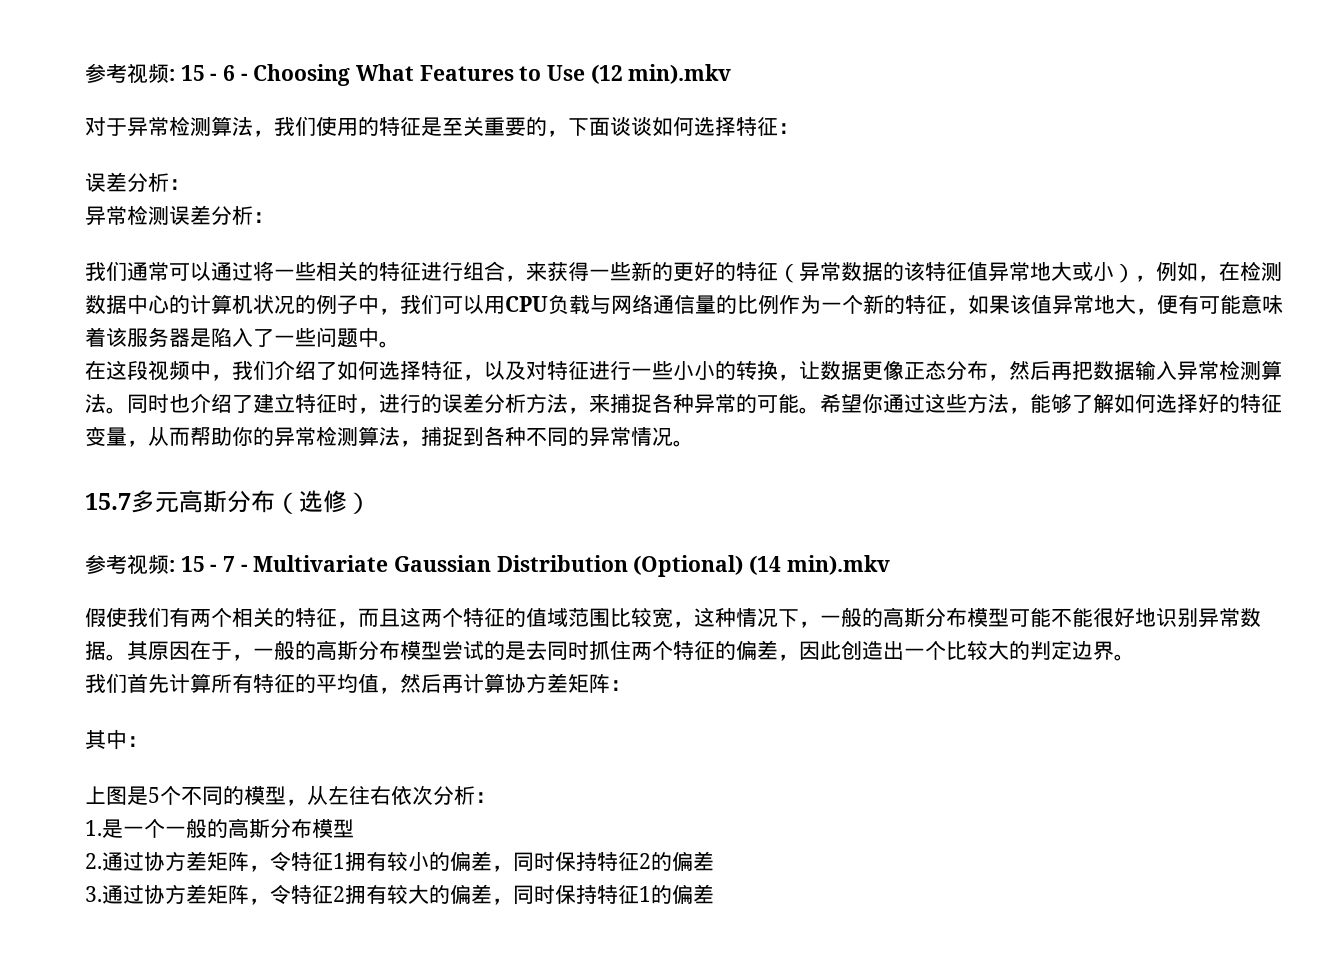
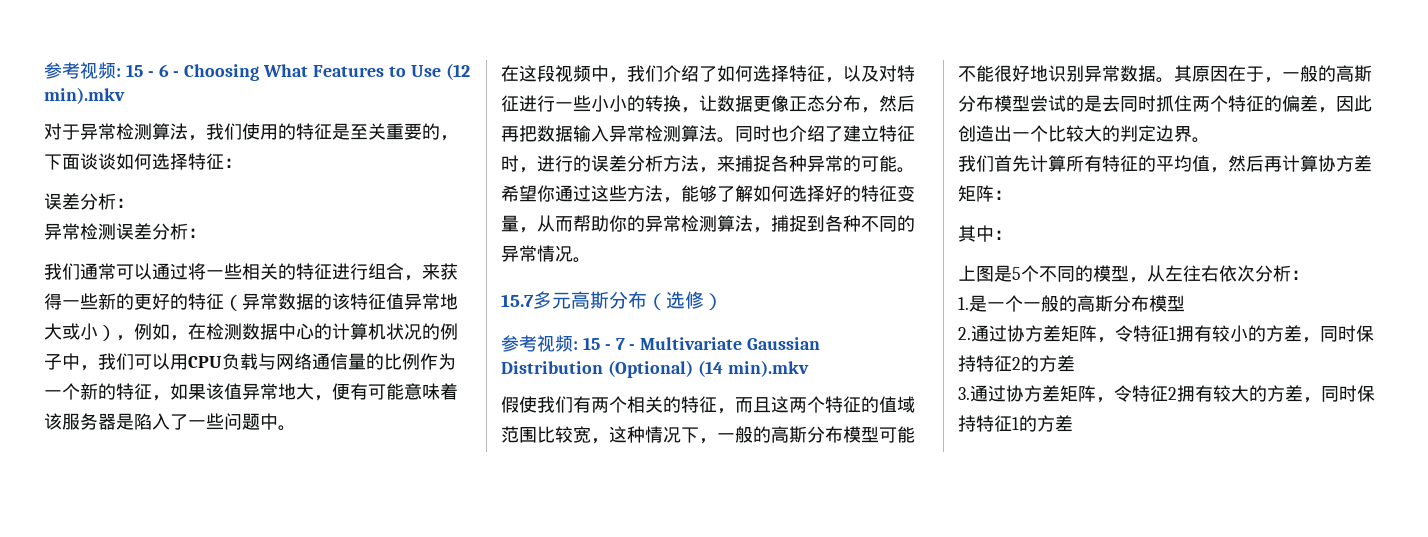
[450,851,471,871] 偏 -> [1266,325,1284,342] 方
[672,851,693,871] 偏 -> [1039,355,1057,372] 方
[450,884,471,904] 偏 -> [1267,385,1285,402] 方
[672,884,693,904] 偏 -> [1037,415,1055,432] 方

